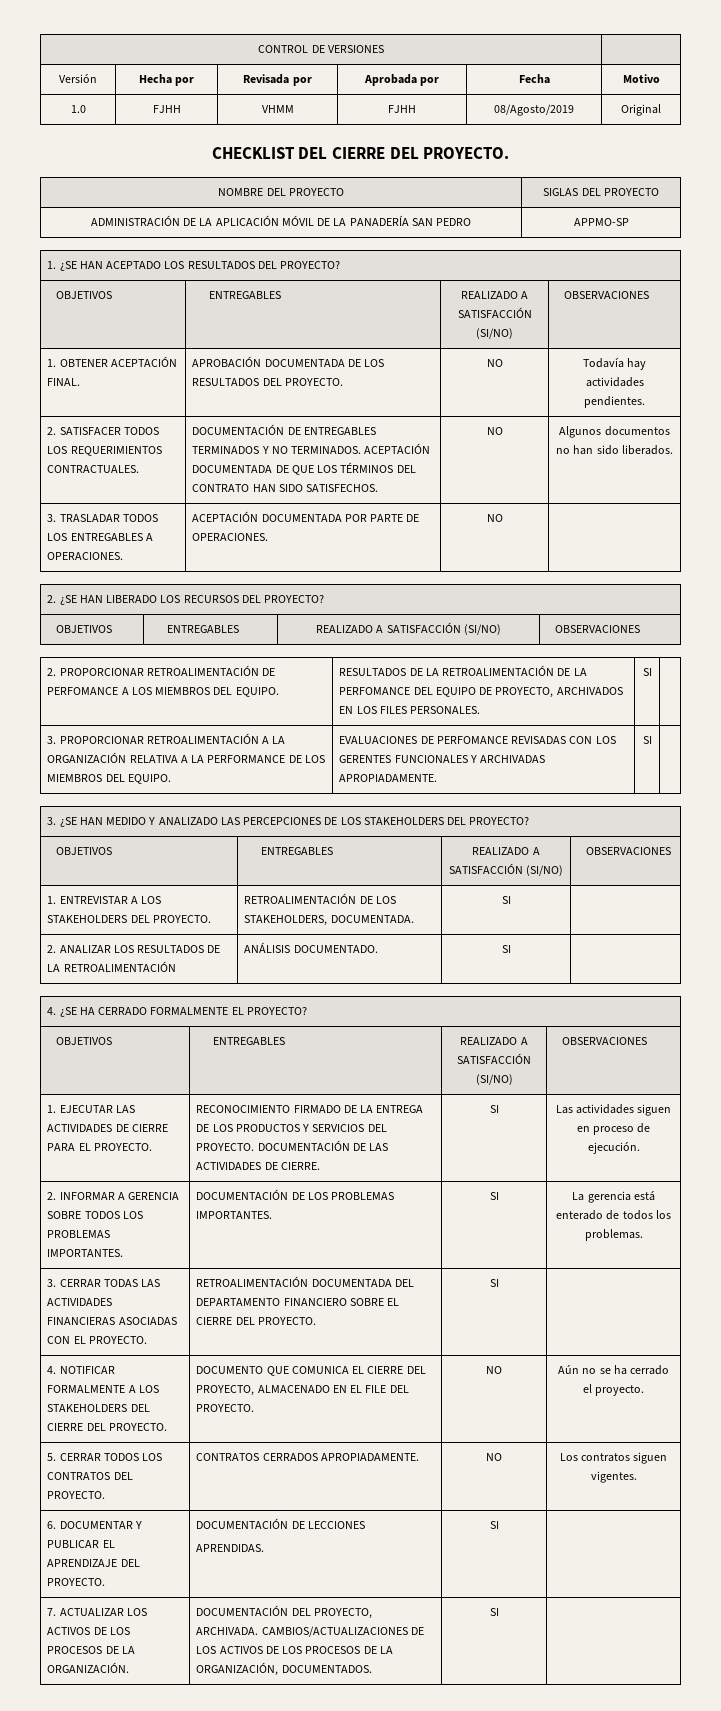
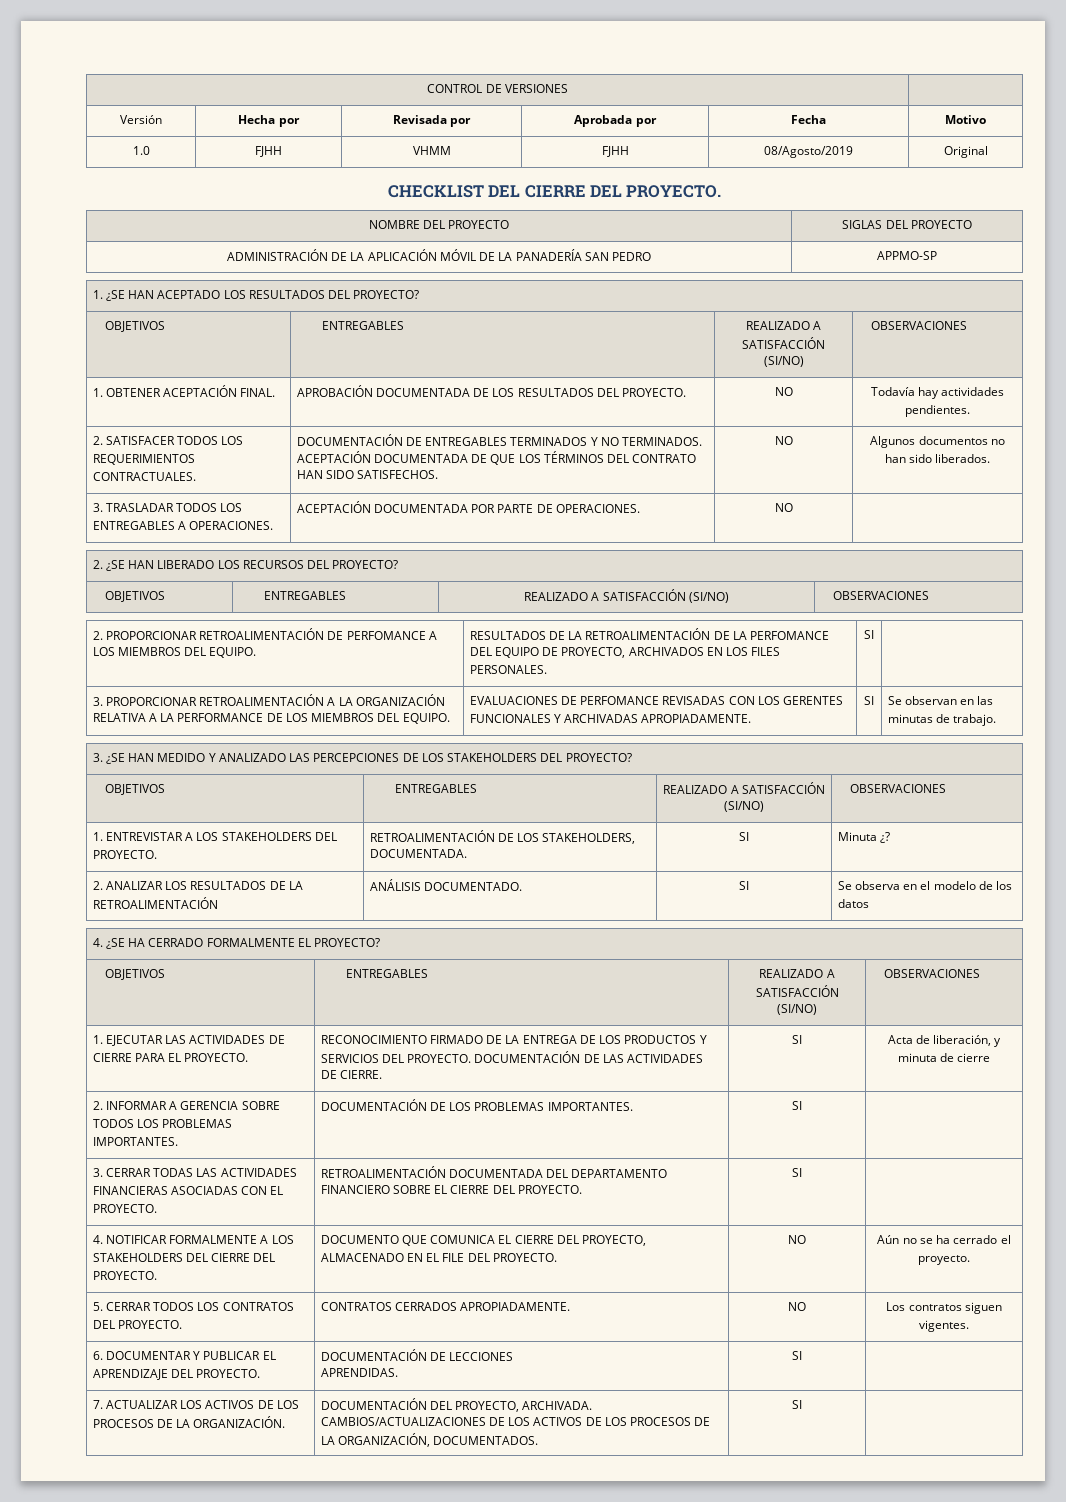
(652, 740) none -> [887,696,994,705] [887,714,997,726] Se observan en las minutas de trabajo.
(511, 900) none -> [837,832,890,843] Minuta ¿?
(511, 949) none -> [837,881,1013,890] [837,899,869,908] Se observa en el modelo de los datos
[555,1104,672,1116] [576,1123,651,1135] [587,1142,640,1154] Las actividades siguen en proceso de ejecución. -> [887,1035,1002,1047] [897,1053,991,1062] Acta de liberación, y minuta de cierre
[572,1191,655,1203] [556,1210,671,1220] [584,1229,643,1241] La gerencia está enterado de todos los problemas. -> (802, 1105) none

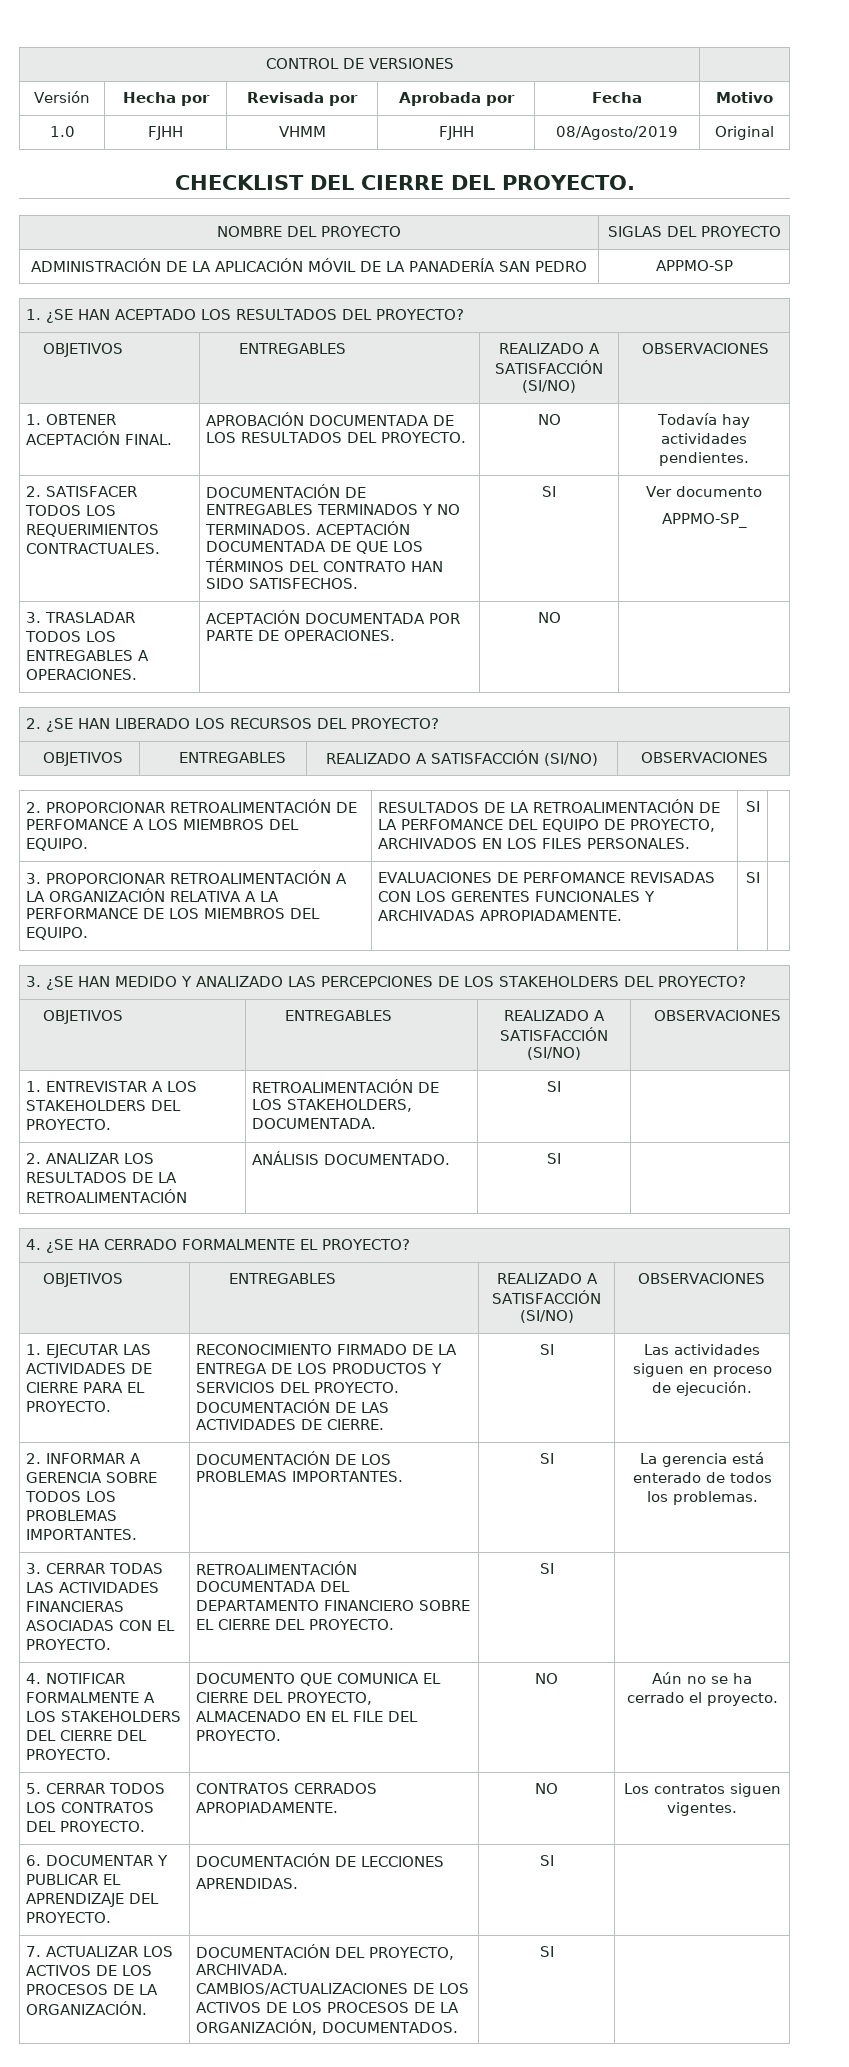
[774,436,793,445] [870,436,1005,448] [884,454,991,463] NO | Algunos documentos no han sido liberados. -> [542,486,556,497] [646,486,762,497] [661,513,747,528] SI | Ver documento // APPMO-SP_
[887,696,994,705] [887,714,997,726] Se observan en las minutas de trabajo. -> (760, 877) none
[837,832,890,843] Minuta ¿? -> (561, 1086) none
[837,881,1013,890] [837,899,869,908] Se observa en el modelo de los datos -> (561, 1158) none
[887,1035,1002,1047] [897,1053,991,1062] Acta de liberación, y minuta de cierre -> [644,1344,760,1355] [632,1363,772,1377] [652,1381,752,1396] Las actividades siguen en proceso de ejecución.
(802, 1105) none -> [640,1452,764,1467] [632,1472,772,1483] [646,1491,758,1505] La gerencia está enterado de todos los problemas.

